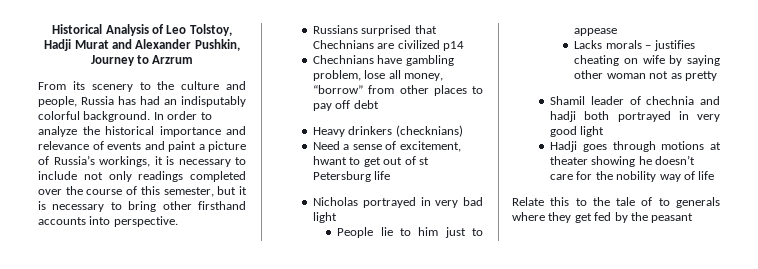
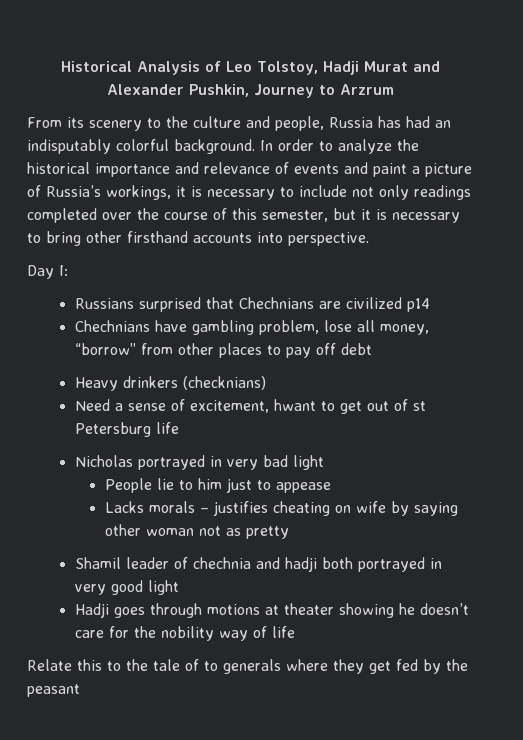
(178, 221) none -> [27,265,68,279] // Day I:

